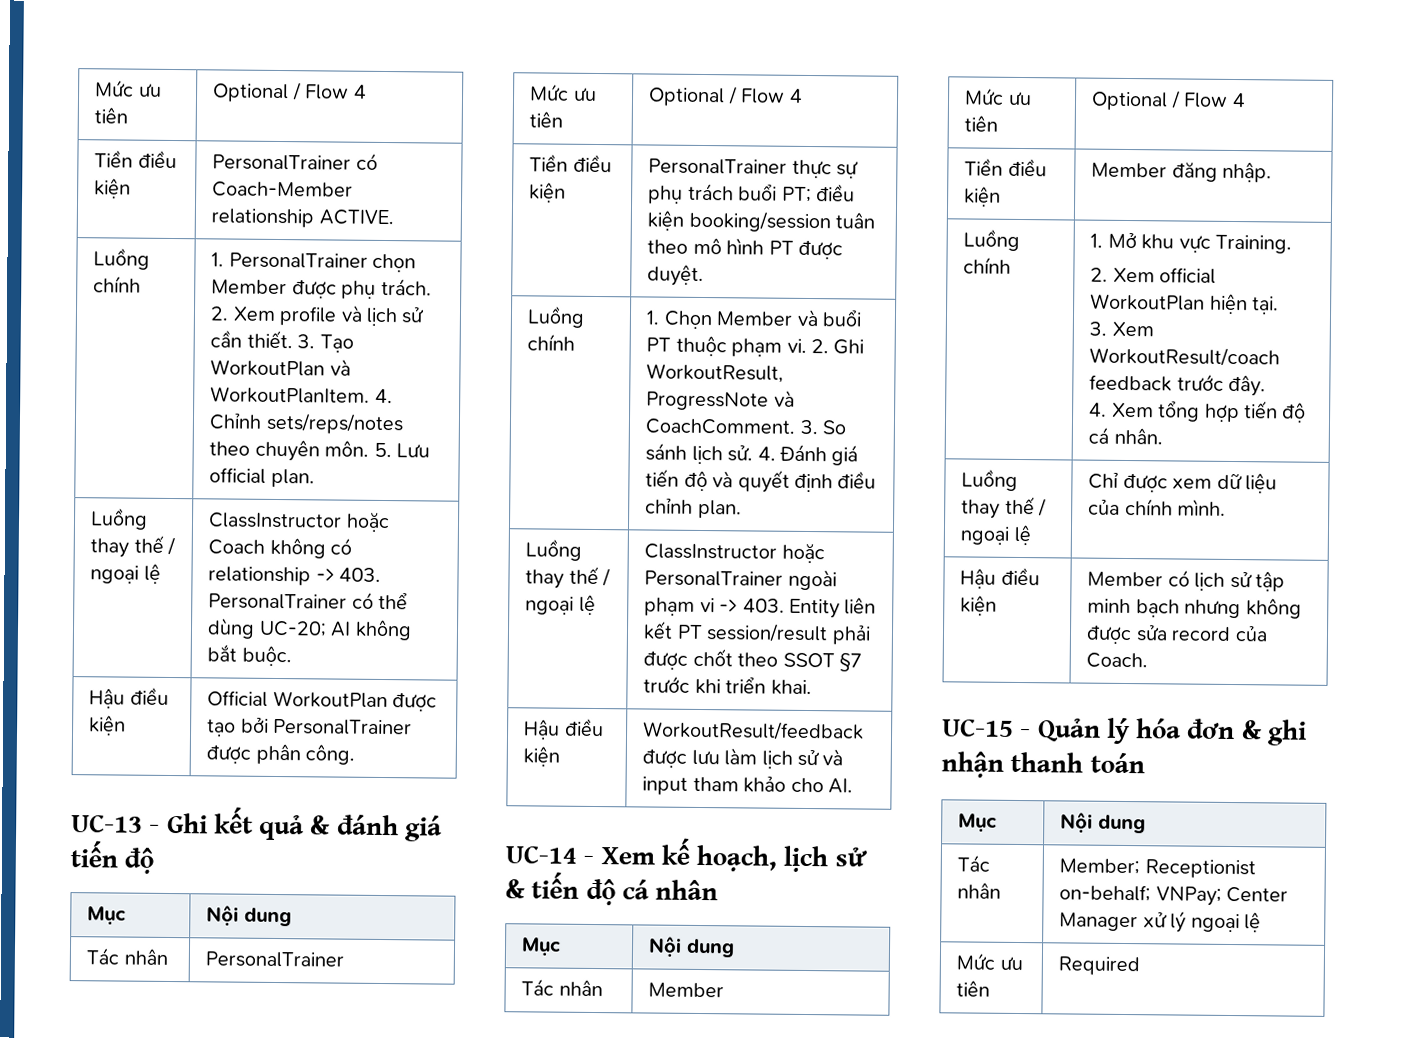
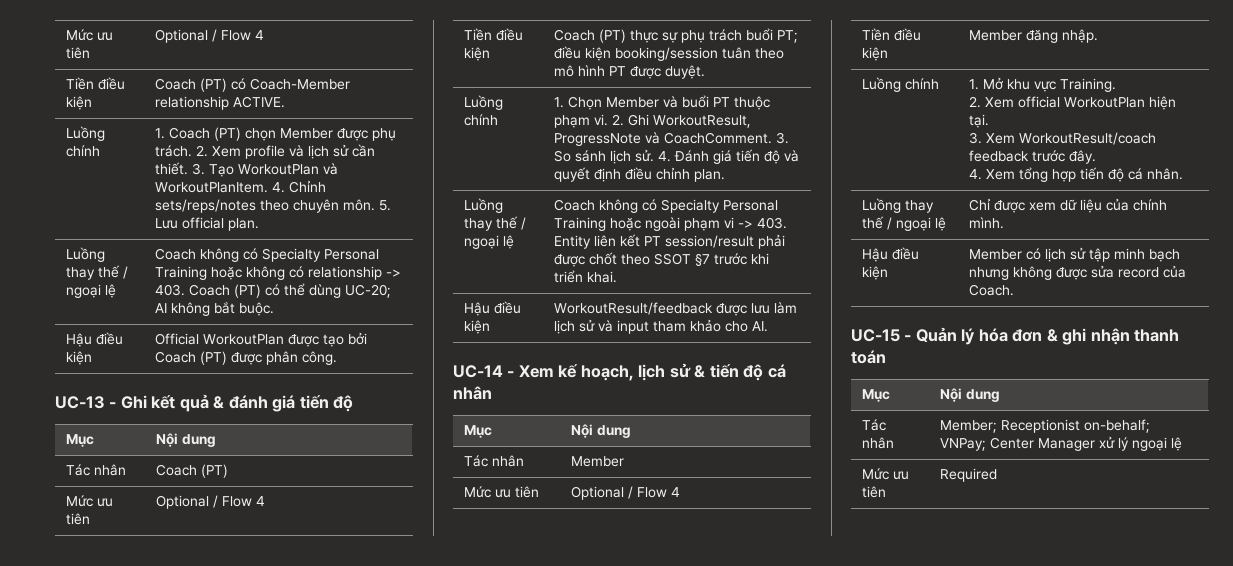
[212,154,352,171] PersonalTrainer -> [154,78,227,92] Coach (PT)
[228,252,368,269] PersonalTrainer -> [168,127,241,141] Coach (PT)
[208,512,390,533] [208,539,266,555] ClassInstructor hoặc Coach -> [154,248,379,262] [154,266,242,280] Coach không có Specialty Personal Training hoặc
[208,593,348,610] PersonalTrainer -> [188,284,261,298] Coach (PT)
[273,718,413,736] PersonalTrainer -> [154,351,227,365] Coach (PT)
[205,951,345,968] PersonalTrainer -> [155,464,228,478] Coach (PT)
[648,158,788,175] PersonalTrainer -> [553,29,626,43] Coach (PT)
[644,543,825,564] [644,570,784,587] ClassInstructor hoặc PersonalTrainer -> [553,199,778,213] [553,217,641,231] Coach không có Specialty Personal Training hoặc

